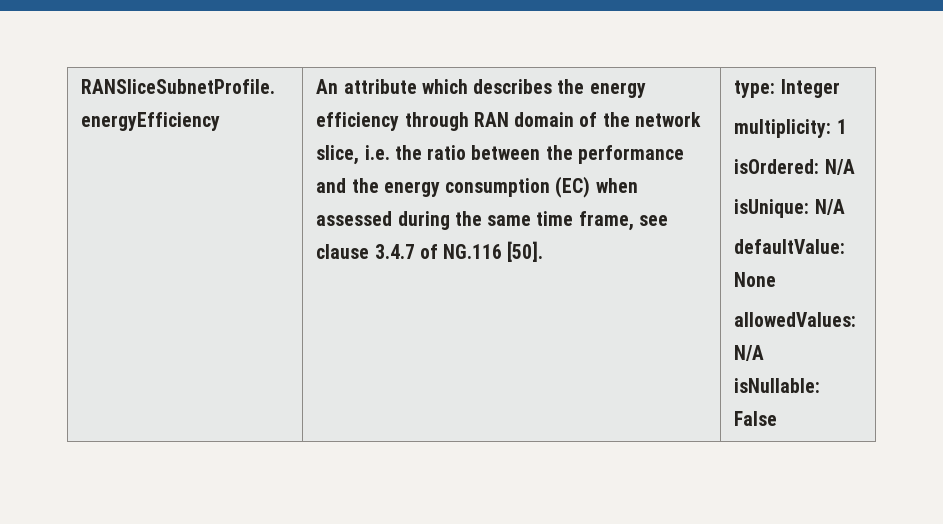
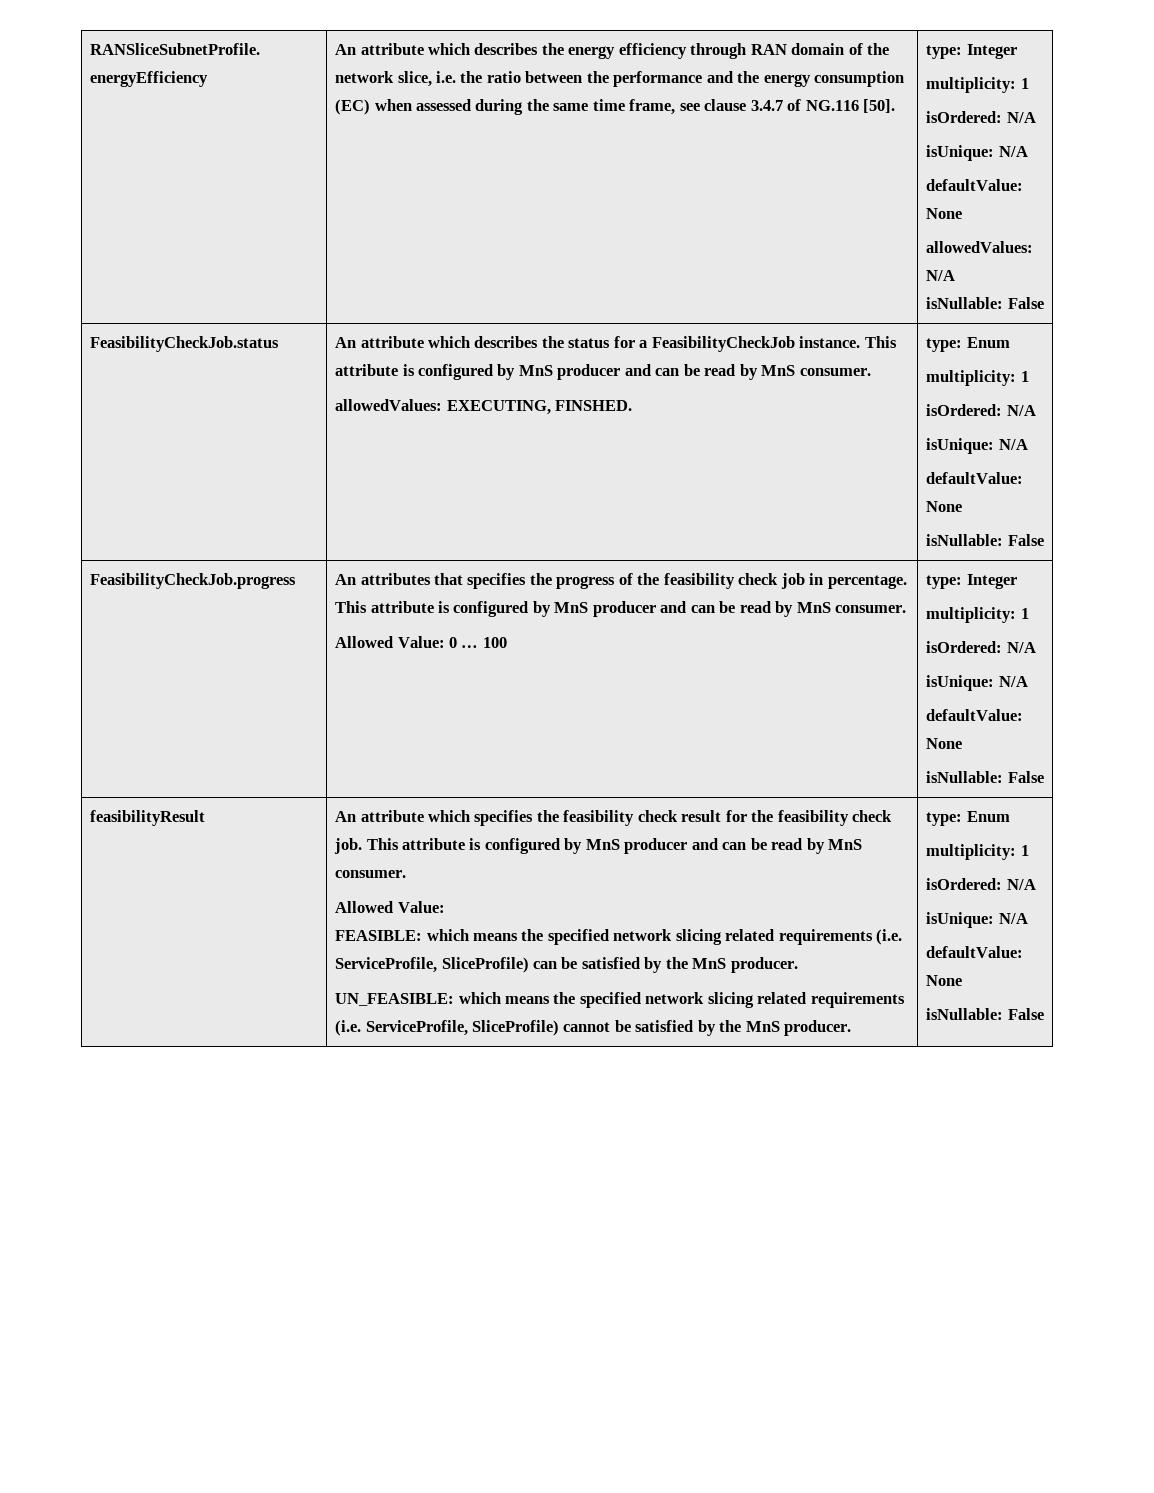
(778, 418) none -> [90,336,280,352] [335,336,897,352] [335,364,871,380] [335,399,632,415] [926,337,1010,352] [926,370,1029,386] [926,404,1036,416] [926,438,1028,454] [926,472,1024,484] [926,501,963,512] [926,534,1044,546] [90,573,297,589] [335,573,907,589] [335,601,907,617] [335,636,507,648] [926,574,1017,589] [926,607,1029,623] [926,641,1036,653] [926,675,1028,691] [926,709,1024,721] [926,738,963,749] [926,771,1044,783] [90,810,206,826] [335,810,893,826] [334,838,863,854] [335,870,407,878] [335,901,445,913] [335,929,903,945] [335,957,798,973] [335,992,905,1008] [335,1020,852,1036] [926,811,1010,826] [926,844,1029,860] [926,878,1036,890] [926,912,1028,928] [926,946,1024,958] [926,975,963,986] [926,1008,1044,1020] // FeasibilityCheckJob.status | An attribute which describes the status for a FeasibilityCheckJob instance. This attribute is configured by MnS producer and can be read by MnS consumer. // allowedValues: EXECUTING, FINSHED. | type: Enum // multiplicity: 1 // isOrdered: N/A // isUnique: N/A // defaultValue: None // isNullable: False // FeasibilityCheckJob.progress | An attributes that specifies the progress of the feasibility check job in percentage. This attribute is configured by MnS producer and can be read by MnS consumer. // Allowed Value: 0 … 100 | type: Integer // multiplicity: 1 // isOrdered: N/A // isUnique: N/A // defaultValue: None // isNullable: False // feasibilityResult | An attribute which specifies the feasibility check result for the feasibility check job. This attribute is configured by MnS producer and can be read by MnS consumer. // Allowed Value: // FEASIBLE: which means the specified network slicing related requirements (i.e. ServiceProfile, SliceProfile) can be satisfied by the MnS producer. // UN_FEASIBLE: which means the specified network slicing related requirements (i.e. ServiceProfile, SliceProfile) cannot be satisfied by the MnS producer. | type: Enum // multiplicity: 1 // isOrdered: N/A // isUnique: N/A // defaultValue: None // isNullable: False

